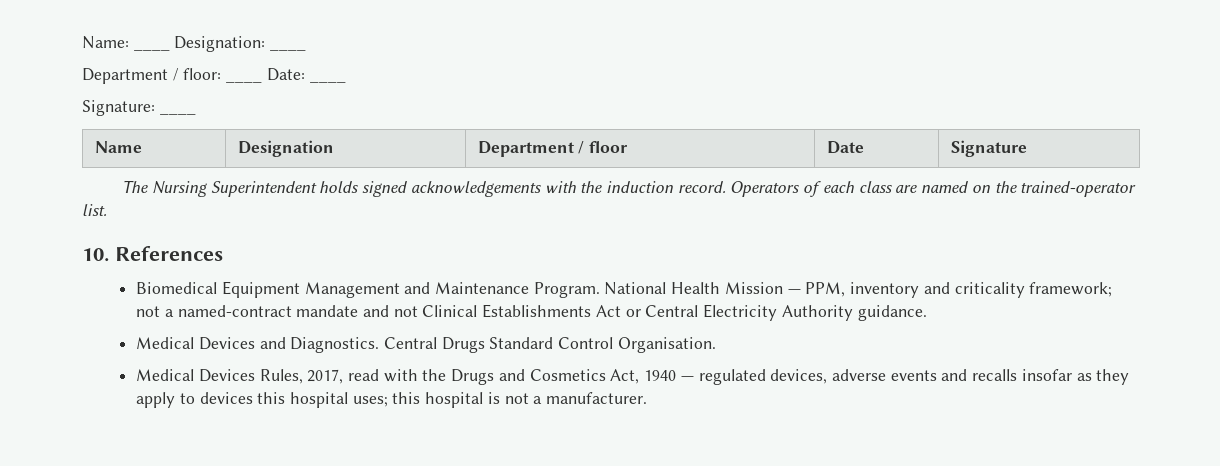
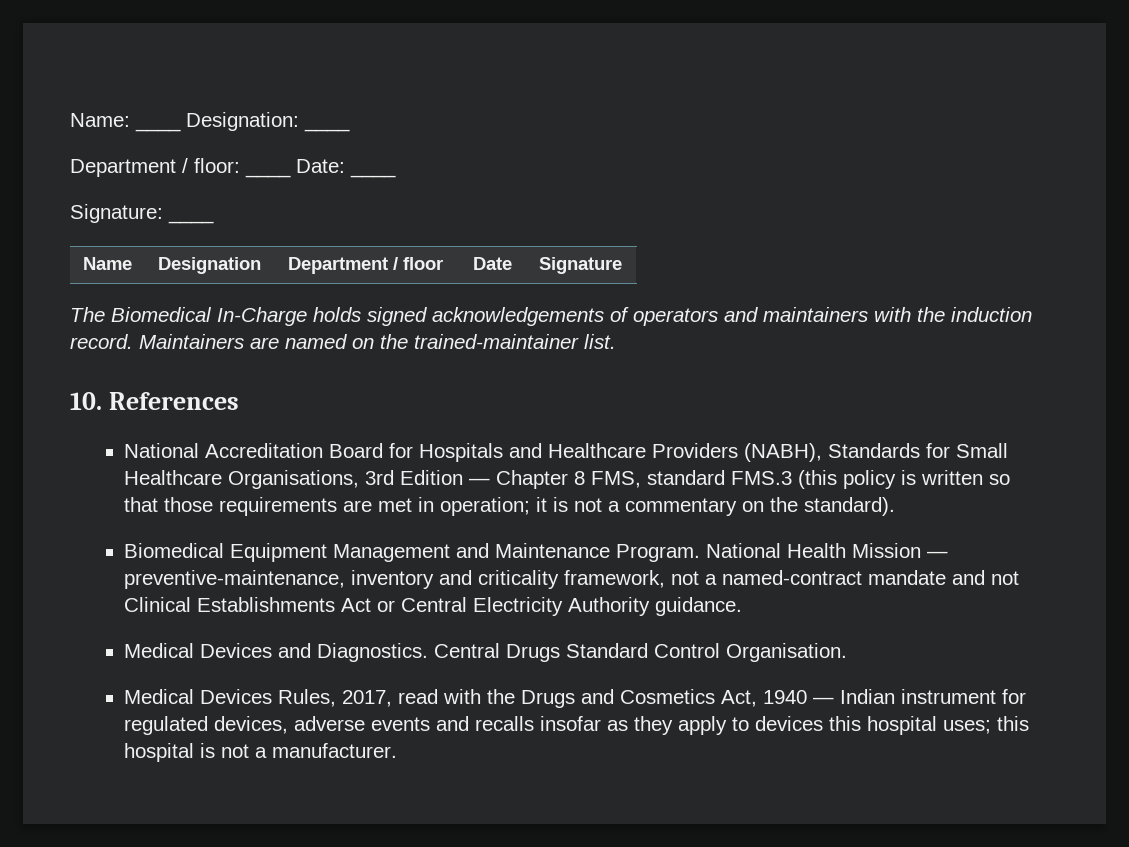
[151,181,317,197] Nursing Superintendent -> [111,307,307,326] Biomedical In-Charge
[544,181,892,197] with the induction record. Operators of each class -> [610,307,1032,326] [70,334,244,349] of operators and maintainers with the induction record. Maintainers
[1020,181,1137,197] trained-operator -> [414,334,579,349] trained-maintainer
(223, 253) none -> [124,443,1009,462] [124,470,1011,489] [124,497,896,516] // National Accreditation Board for Hospitals and Healthcare Providers (NABH), Standards for Small Healthcare Organisations, 3rd Edition — Chapter 8 FMS, standard FMS.3 (this policy is written so that those requirements are met in operation; it is not a commentary on the standard).
[805,282,846,297] PPM, -> [124,570,346,589] preventive-maintenance,
[1029,282,1113,297] framework; -> [564,570,666,588] framework,
(694, 378) none -> [840,689,1027,704] Indian instrument for

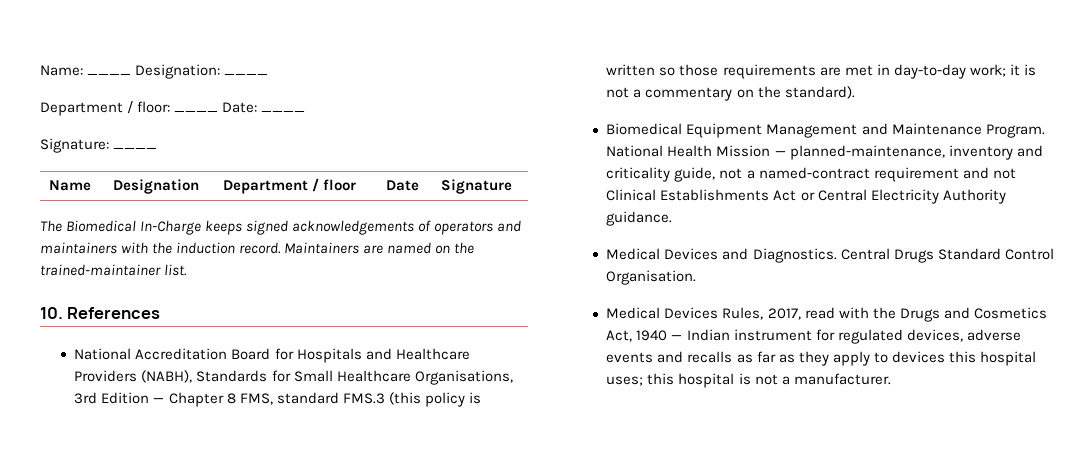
[313,307,361,322] holds -> [205,220,243,235] keeps
[124,497,159,512] that -> (676, 71) none
[440,497,531,516] operation; -> [893,64,1006,79] day-to-day work;
[124,570,346,589] preventive-maintenance, -> [789,145,945,160] planned-maintenance,
[564,570,666,588] framework, -> [674,167,716,182] guide,
[868,570,947,585] mandate -> [873,167,959,182] requirement
[540,716,602,731] insofar -> [736,351,776,363] as far

